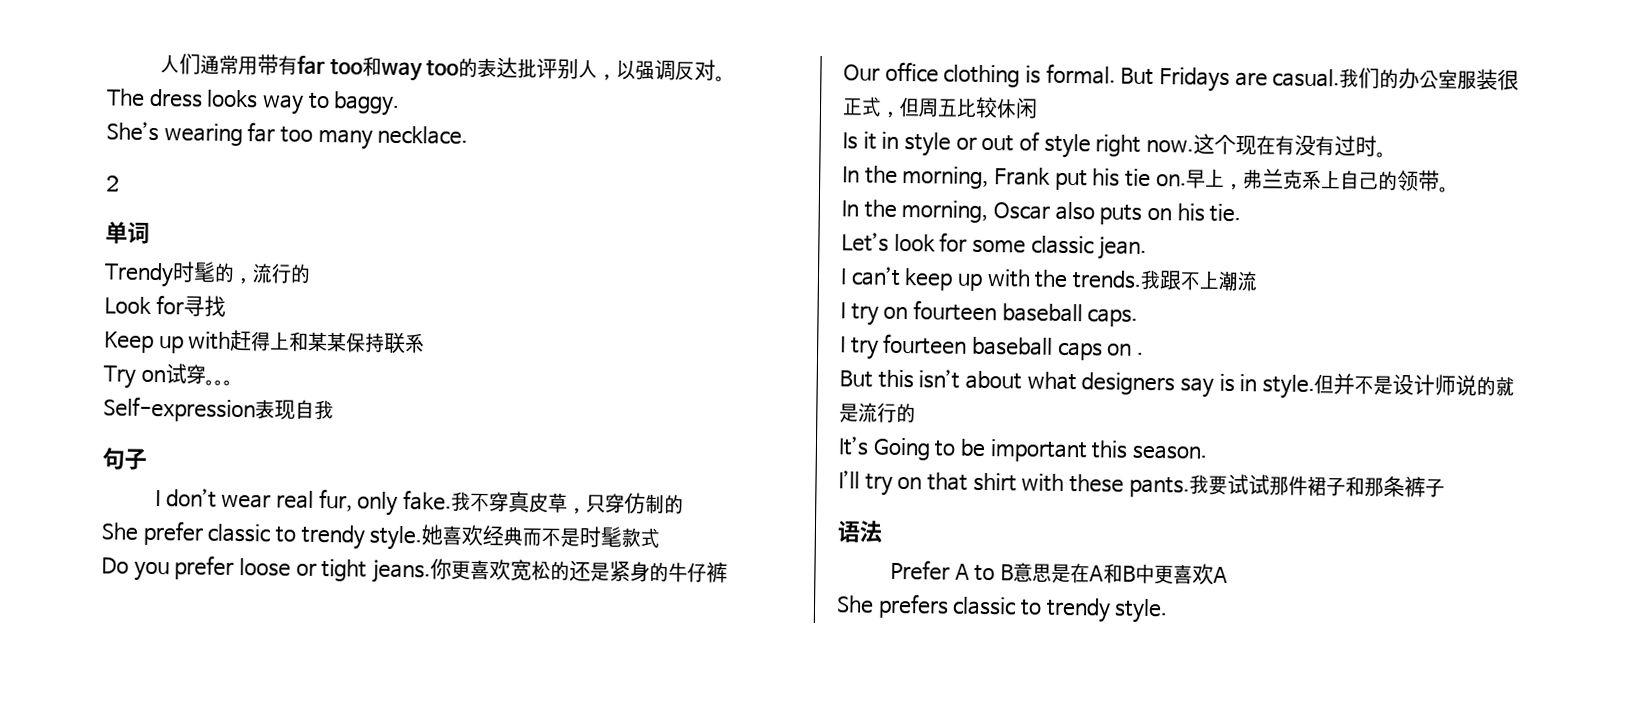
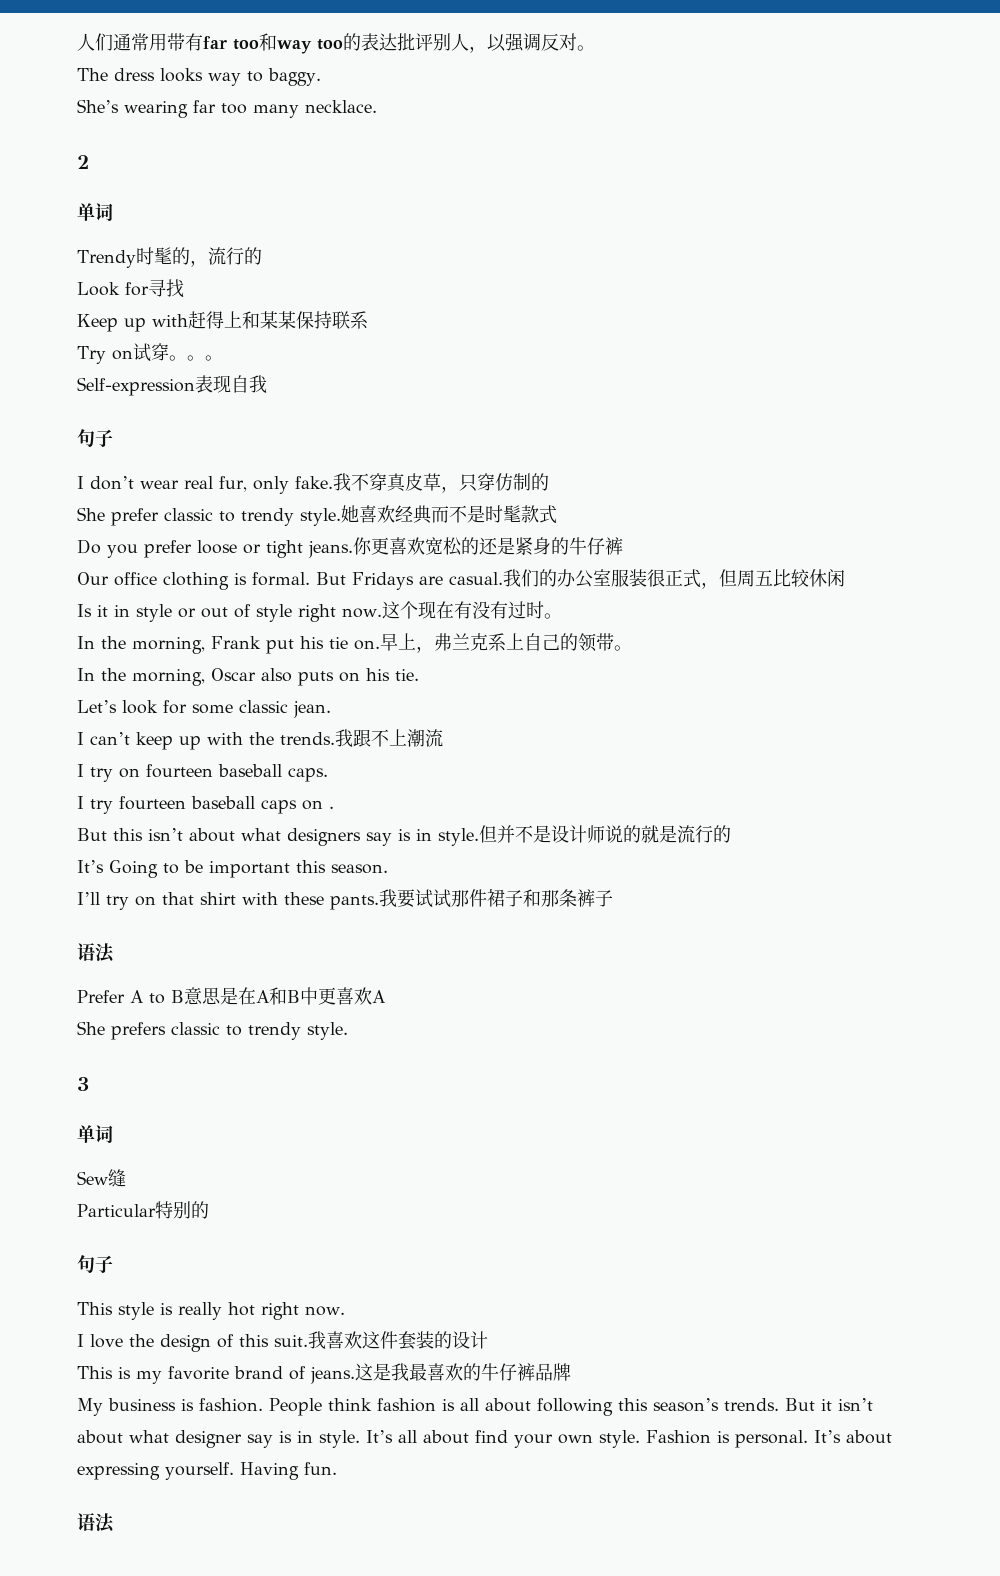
(1169, 611) none -> [77,1077,89,1091] [77,1125,113,1143] [77,1169,126,1187] [77,1201,209,1219] [77,1255,113,1274] [77,1302,345,1320] [77,1331,488,1352] [77,1363,571,1384] [77,1398,873,1416] [77,1430,892,1448] [77,1462,337,1480] [77,1513,115,1533] // 3 // 单词 // Sew缝 // Particular特别的 // 句子 // This style is really hot right now. // I love the design of this suit.我喜欢这件套装的设计 // This is my favorite brand of jeans.这是我最喜欢的牛仔裤品牌 // My business is fashion. People think fashion is all about following this season’s trends. But it isn’t about what designer say is in style. It’s all about find your own style. Fashion is personal. It’s about expressing yourself. Having fun. // 语法

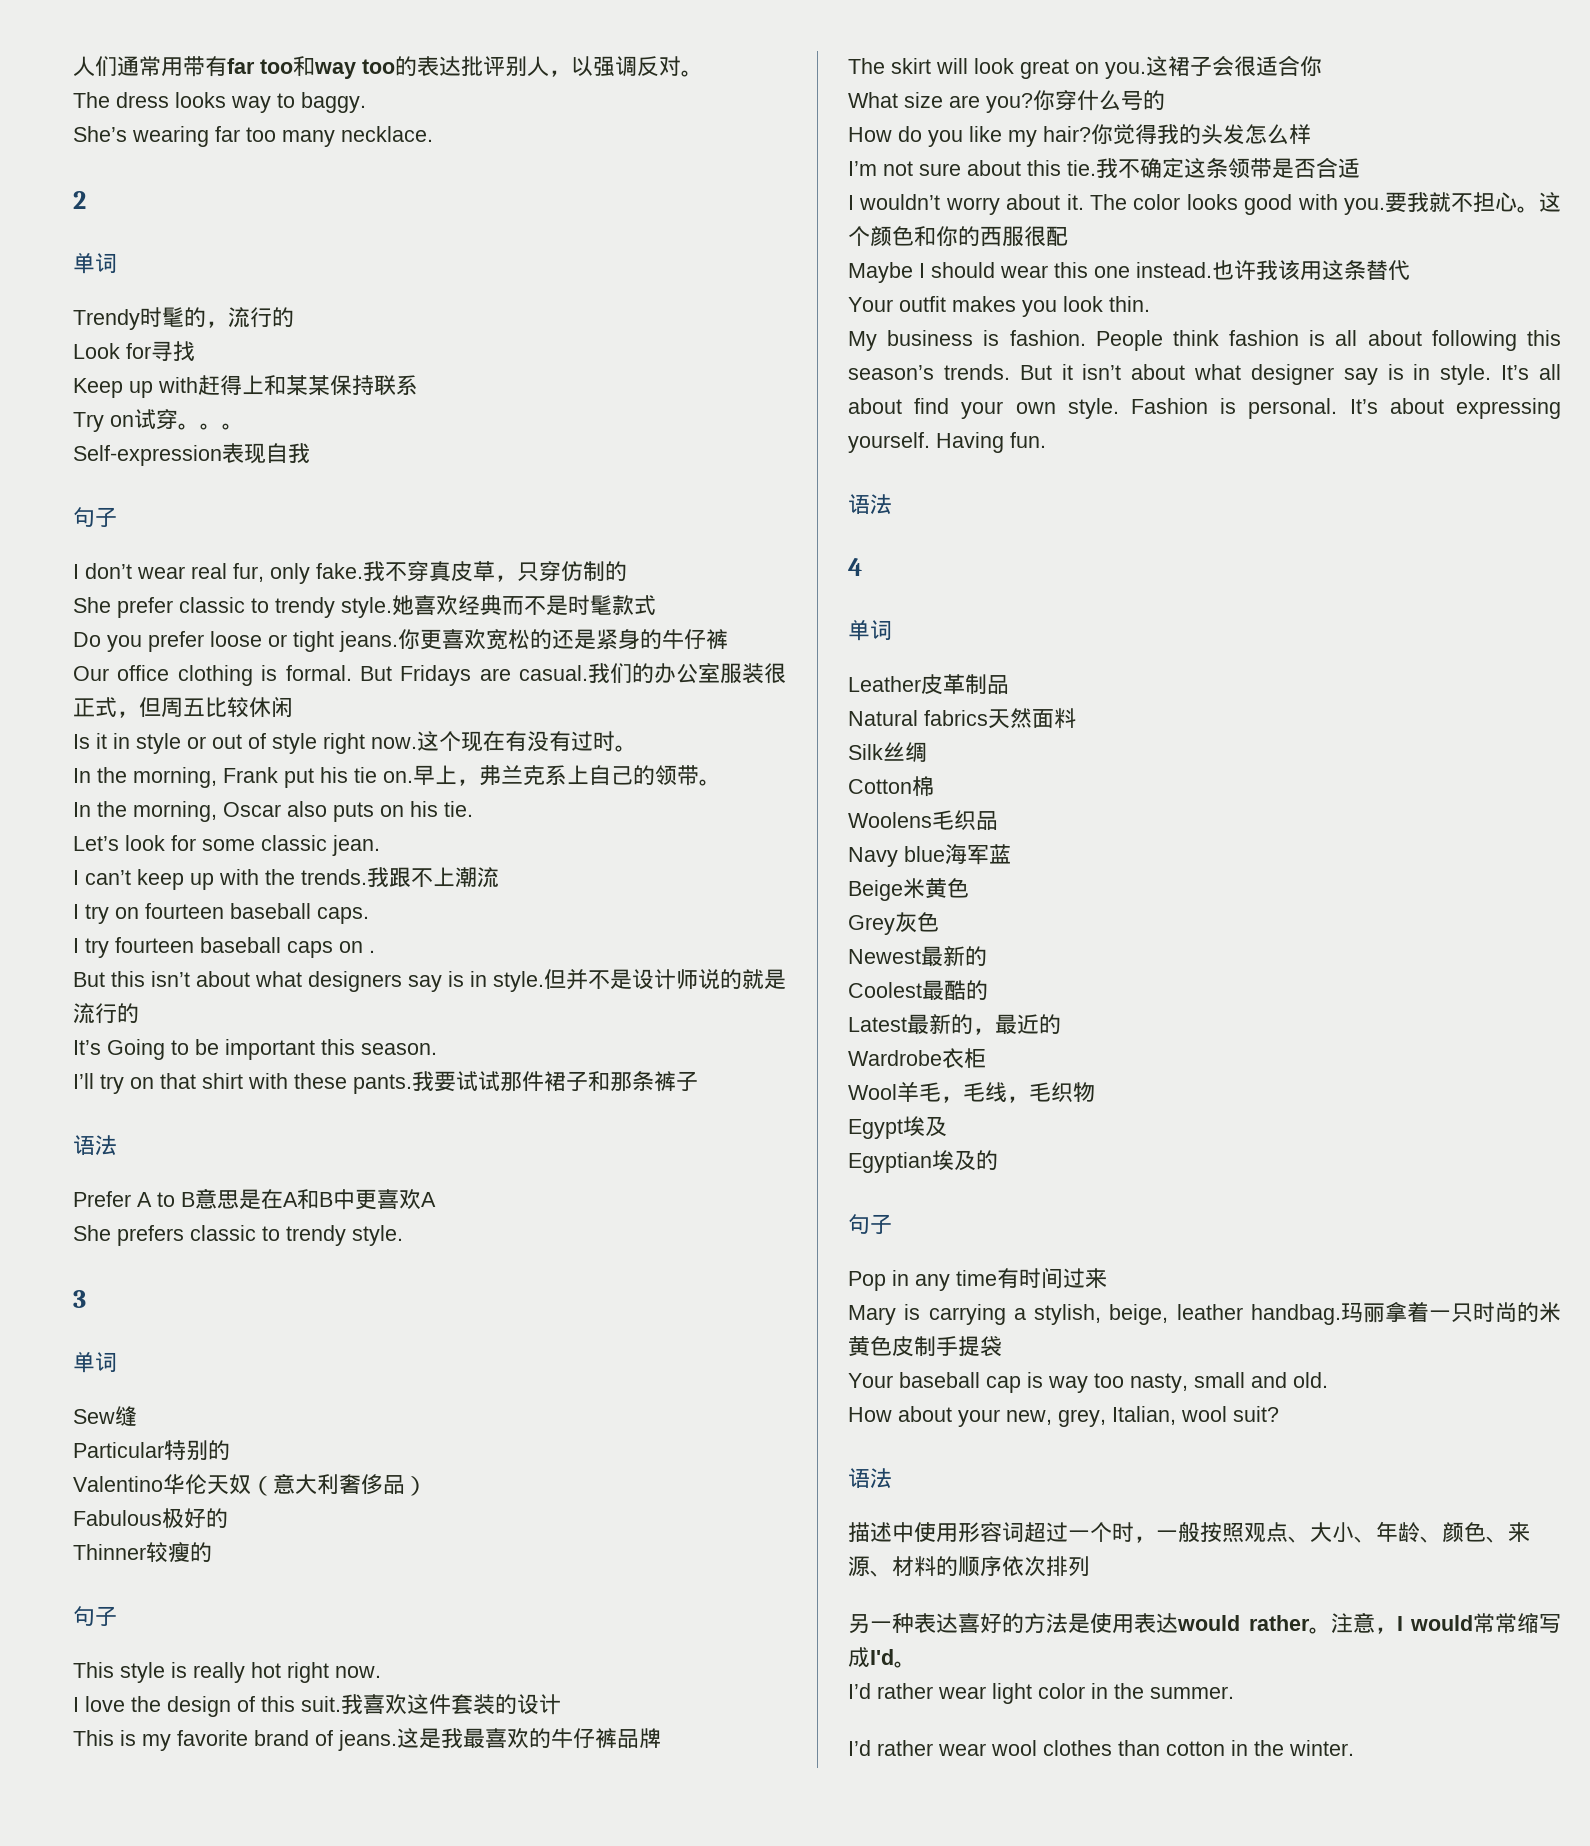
(209, 1210) none -> [73,1473,427,1496] [73,1508,228,1529] [73,1542,212,1563] // Valentino华伦天奴（意大利奢侈品） // Fabulous极好的 // Thinner较瘦的
(571, 1372) none -> [848,55,1322,79] [848,90,1165,113] [848,124,1311,147] [848,157,1360,179] [848,192,1561,215] [848,226,1068,247] [848,260,1410,283] [848,296,1150,317] // The skirt will look great on you.这裙子会很适合你 // What size are you?你穿什么号的 // How do you like my hair?你觉得我的头发怎么样 // I’m not sure about this tie.我不确定这条领带是否合适 // I wouldn’t worry about it. The color looks good with you.要我就不担心。这个颜色和你的西服很配 // Maybe I should wear this one instead.也许我该用这条替代 // Your outfit makes you look thin.
(115, 1523) none -> [848,558,862,576] [848,620,892,641] [848,674,1009,695] [848,708,1076,729] [848,742,927,762] [848,776,934,797] [848,810,998,830] [848,844,1011,867] [848,878,969,901] [848,912,939,935] [848,946,987,966] [848,980,988,1000] [848,1014,1061,1035] [848,1048,986,1068] [848,1081,1095,1103] [848,1116,947,1139] [848,1150,998,1173] [848,1214,892,1234] [848,1267,1107,1291] [848,1302,1561,1325] [848,1336,1002,1357] [848,1372,1328,1393] [848,1406,1279,1427] [848,1468,892,1488] [848,1521,1530,1543] [848,1556,1090,1577] [848,1612,1561,1634] [848,1647,916,1668] [848,1683,1234,1704] [848,1740,1354,1756] // 4 // 单词 // Leather皮革制品 // Natural fabrics天然面料 // Silk丝绸 // Cotton棉 // Woolens毛织品 // Navy blue海军蓝 // Beige米黄色 // Grey灰色 // Newest最新的 // Coolest最酷的 // Latest最新的，最近的 // Wardrobe衣柜 // Wool羊毛，毛线，毛织物 // Egypt埃及 // Egyptian埃及的 // 句子 // Pop in any time有时间过来 // Mary is carrying a stylish, beige, leather handbag.玛丽拿着一只时尚的米黄色皮制手提袋 // Your baseball cap is way too nasty, small and old. // How about your new, grey, Italian, wool suit? // 语法 // 描述中使用形容词超过一个时，一般按照观点、大小、年龄、颜色、来源、材料的顺序依次排列 // 另一种表达喜好的方法是使用表达would rather。注意，I would常常缩写成I'd。 // I’d rather wear light color in the summer. // I’d rather wear wool clothes than cotton in the winter.

